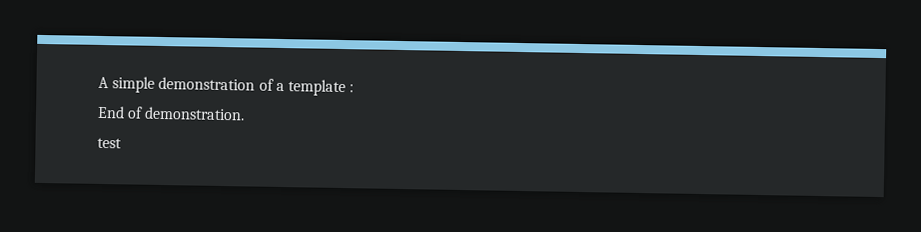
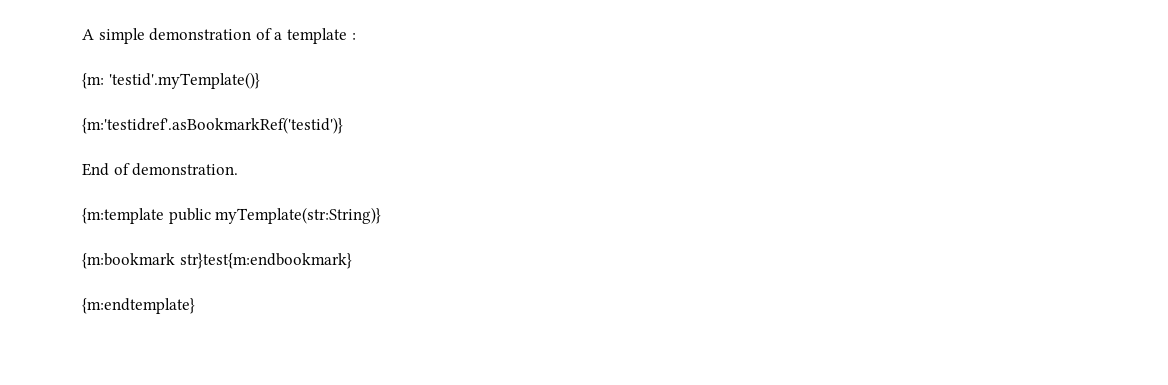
(355, 88) none -> [82,72,260,89] [82,117,343,134] // {m: 'testid'.myTemplate()} // {m:'testidref'.asBookmarkRef('testid')}
[97,137,122,149] test -> [82,207,382,224] [82,253,352,269] [82,298,195,314] {m:template public myTemplate(str:String)} // {m:bookmark str}test{m:endbookmark} // {m:endtemplate}

